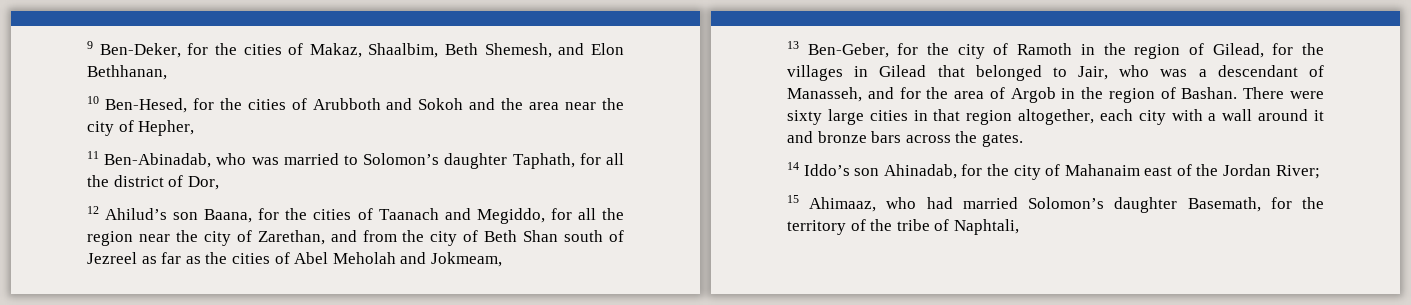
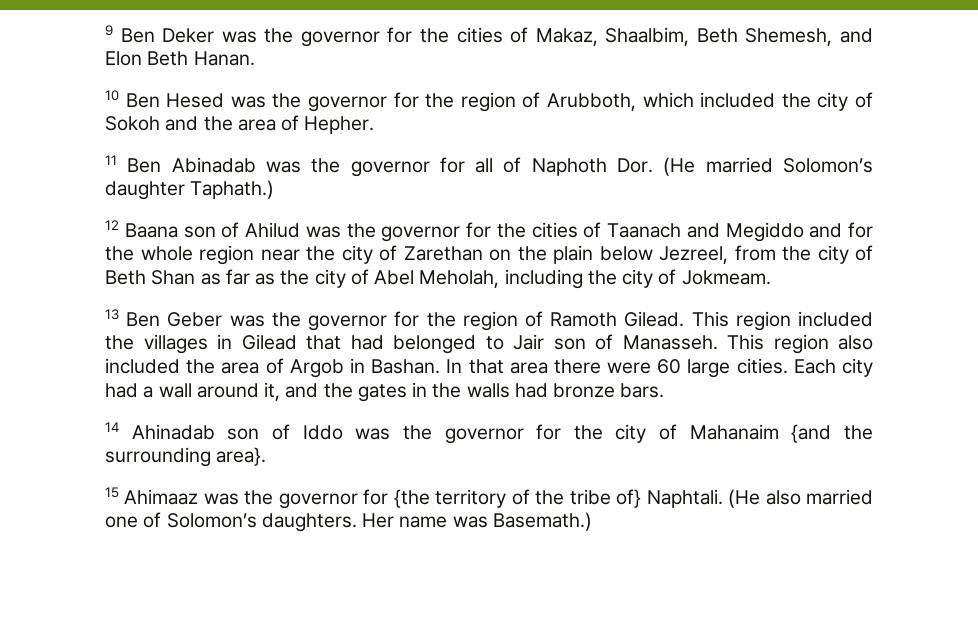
[99,43,181,58] Ben-Deker, -> [120,28,380,47] Ben Deker was the governor
[87,65,167,80] Bethhanan, -> [147,51,255,66] Beth Hanan.
[104,98,624,113] [87,120,195,136] [87,151,624,169] [87,175,219,190] [87,206,253,223] Ben-Hesed, for the cities of Arubboth and Sokoh and the area near the city of Hepher, // 11 Ben-Abinadab, who was married to Solomon’s daughter Taphath, for all the district of Dor, // 12 Ahilud’s son Baana, -> [125,92,874,112] [105,115,375,134] [105,155,873,177] [105,180,275,200] [105,220,461,242] Ben Hesed was the governor for the region of Arubboth, which included the city of Sokoh and the area of Hepher. // 11 Ben Abinadab was the governor for all of Naphoth Dor. (He married Solomon’s daughter Taphath.) // 12 Baana son of Ahilud was the governor
[476,208,624,224] Megiddo, for all the -> [725,222,873,242] [105,246,193,261] Megiddo and for the whole
[257,230,357,245] Zarethan, and -> [403,245,728,264] Zarethan on the plain below Jezreel,
[564,230,625,242] [87,252,137,264] south of Jezreel -> (196, 277) none
[231,253,270,264] cities -> [314,269,346,288] city
[332,252,502,267] [787,41,1294,59] Meholah and Jokmeam, // 13 Ben-Geber, for the city of Ramoth in the region of Gilead, for -> [419,269,771,289] [105,309,873,331] Meholah, including the city of Jokmeam. // 13 Ben Geber was the governor for the region of Ramoth Gilead. This region included
(965, 71) none -> [350,335,384,350] had
[1078,65,1324,80] [787,87,921,102] Jair, who was a descendant of Manasseh, and for -> [513,334,873,354] [105,358,180,374] Jair son of Manasseh. This region also included
[1081,87,1324,103] [787,109,1324,125] [787,131,1023,147] [787,162,957,179] the region of Bashan. There were sixty large cities in that region altogether, each city with a wall around it and bronze bars across the gates. // 14 Iddo’s son Ahinadab, -> [371,358,873,378] [105,382,665,402] [105,422,524,444] Bashan. In that area there were 60 large cities. Each city had a wall around it, and the gates in the walls had bronze bars. // 14 Ahinadab son of Iddo was the governor
[1144,164,1320,179] [787,195,1324,213] [787,219,1019,235] east of the Jordan River; // 15 Ahimaaz, who had married Solomon’s daughter Basemath, for the territory of the tribe of Naphtali, -> [791,424,873,443] [105,447,267,467] [105,487,873,509] [105,512,592,532] {and the surrounding area}. // 15 Ahimaaz was the governor for {the territory of the tribe of} Naphtali. (He also married one of Solomon’s daughters. Her name was Basemath.)

